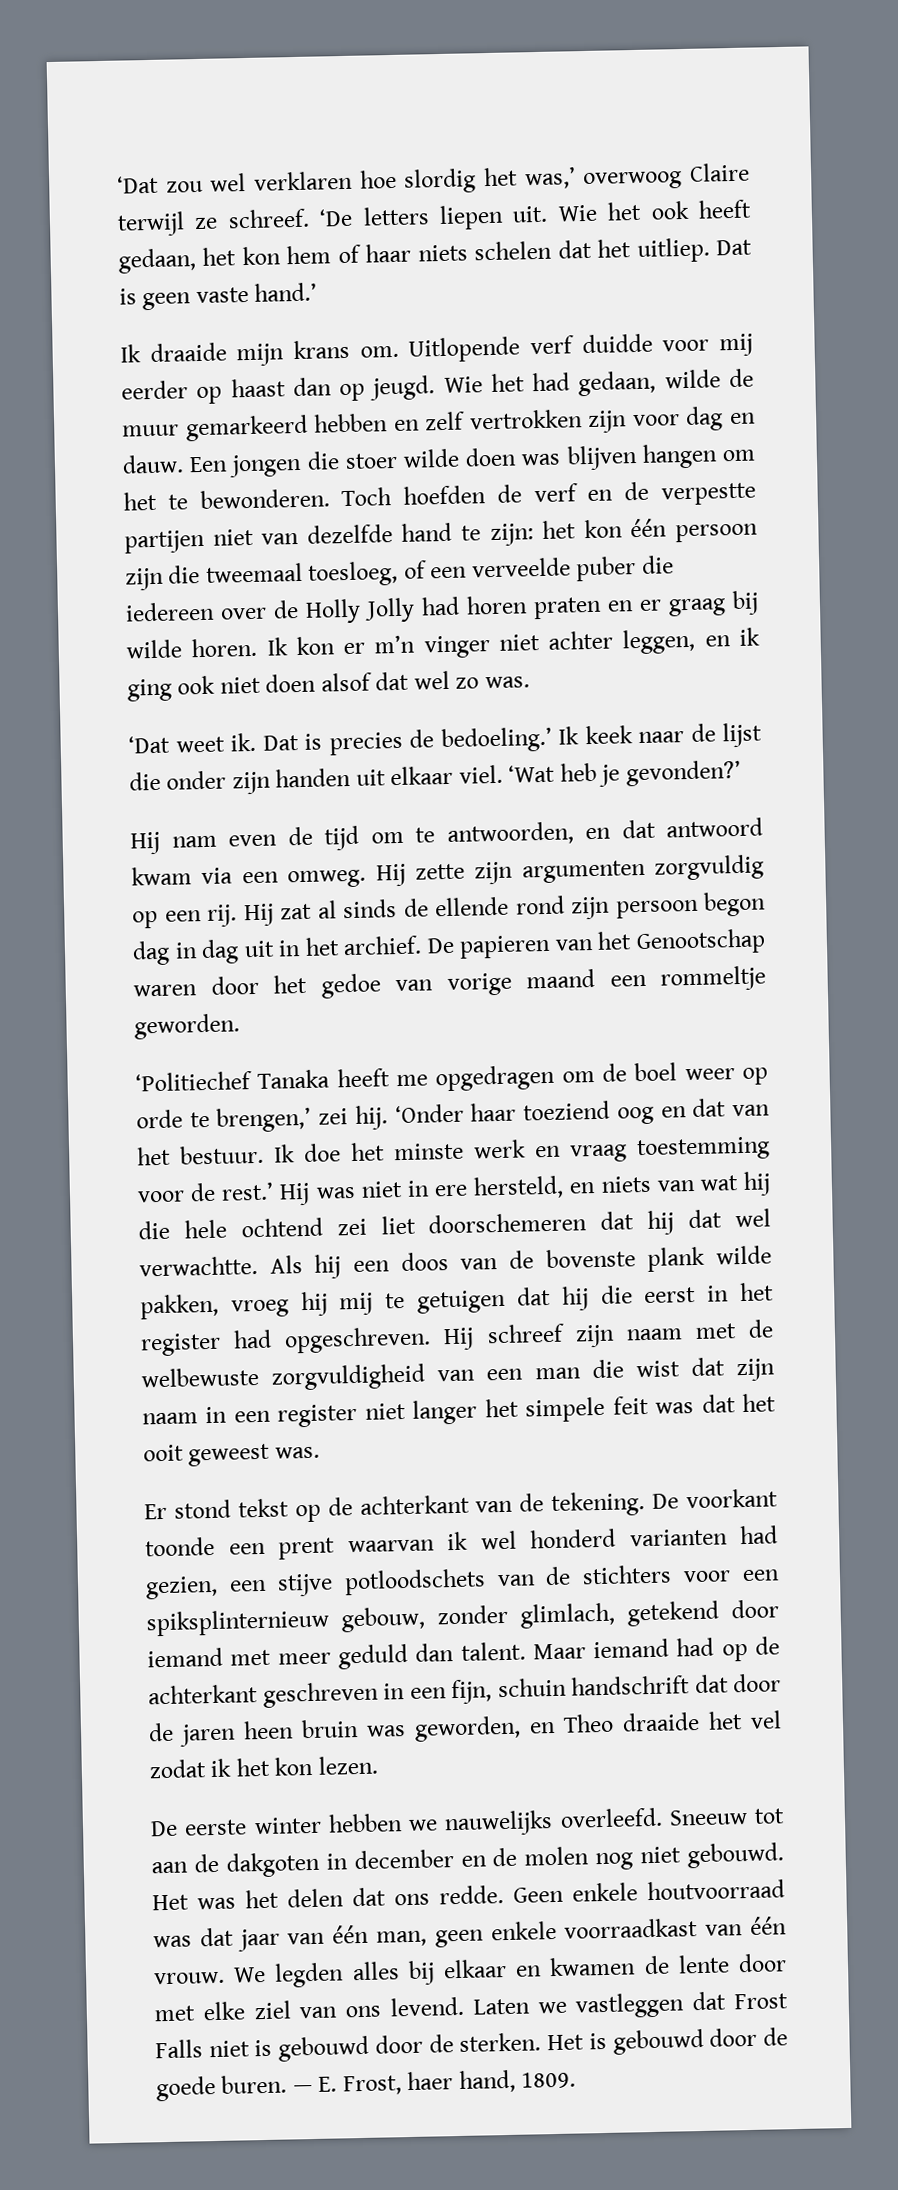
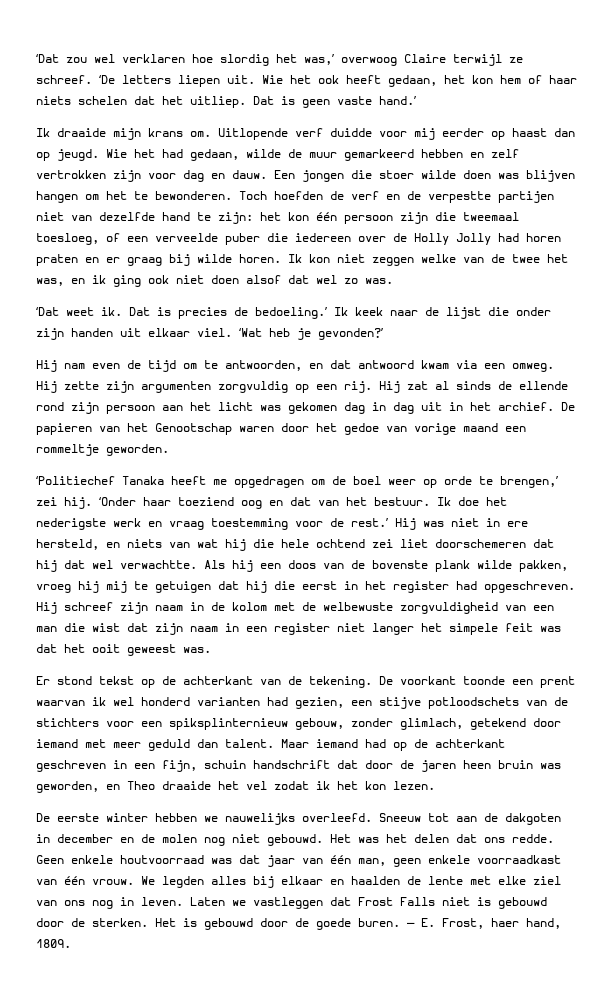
[343,628,696,659] er m’n vinger niet achter leggen, -> [337,254,568,266] [36,278,64,286] niet zeggen welke van de twee het was,
[703,891,766,917] begon -> [162,402,337,414] aan het licht was gekomen
[394,1142,464,1161] minste -> [36,518,106,530] nederigste
(683, 1334) none -> [190,602,267,611] in de kolom
[549,1956,637,1977] kwamen -> [351,876,400,885] haalden
[738,1953,787,1973] door -> (463, 880) none
[389,1996,464,2017] levend. -> [92,897,183,909] nog in leven.

